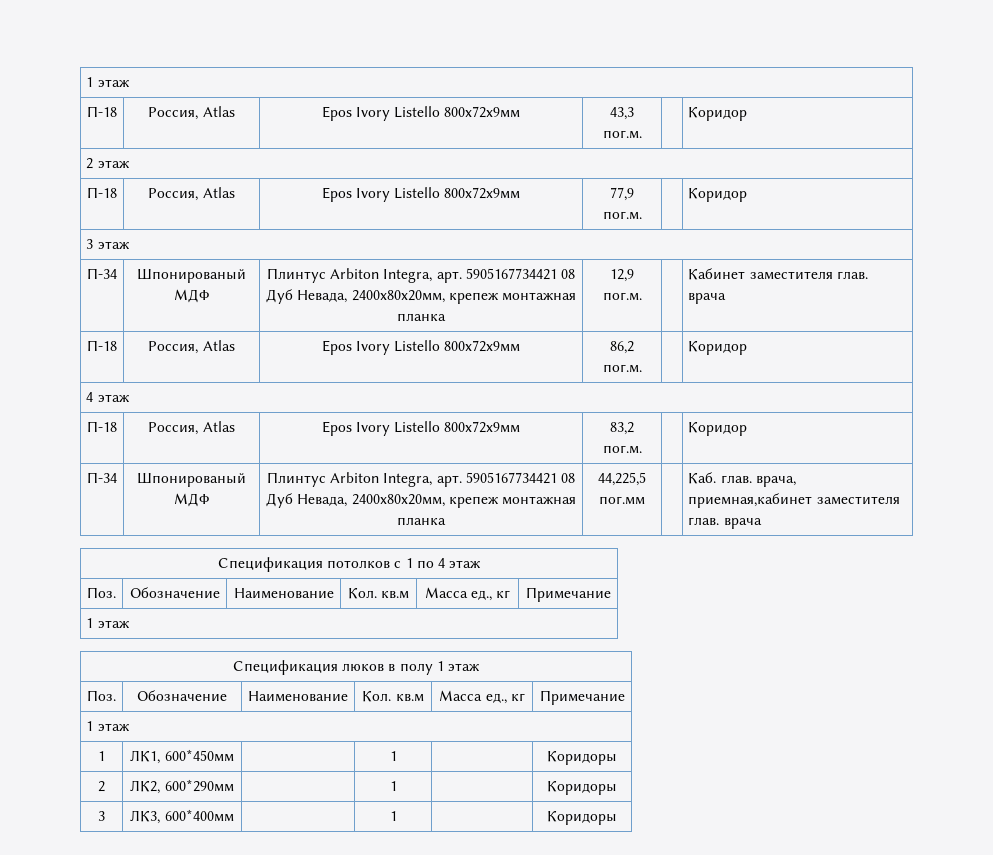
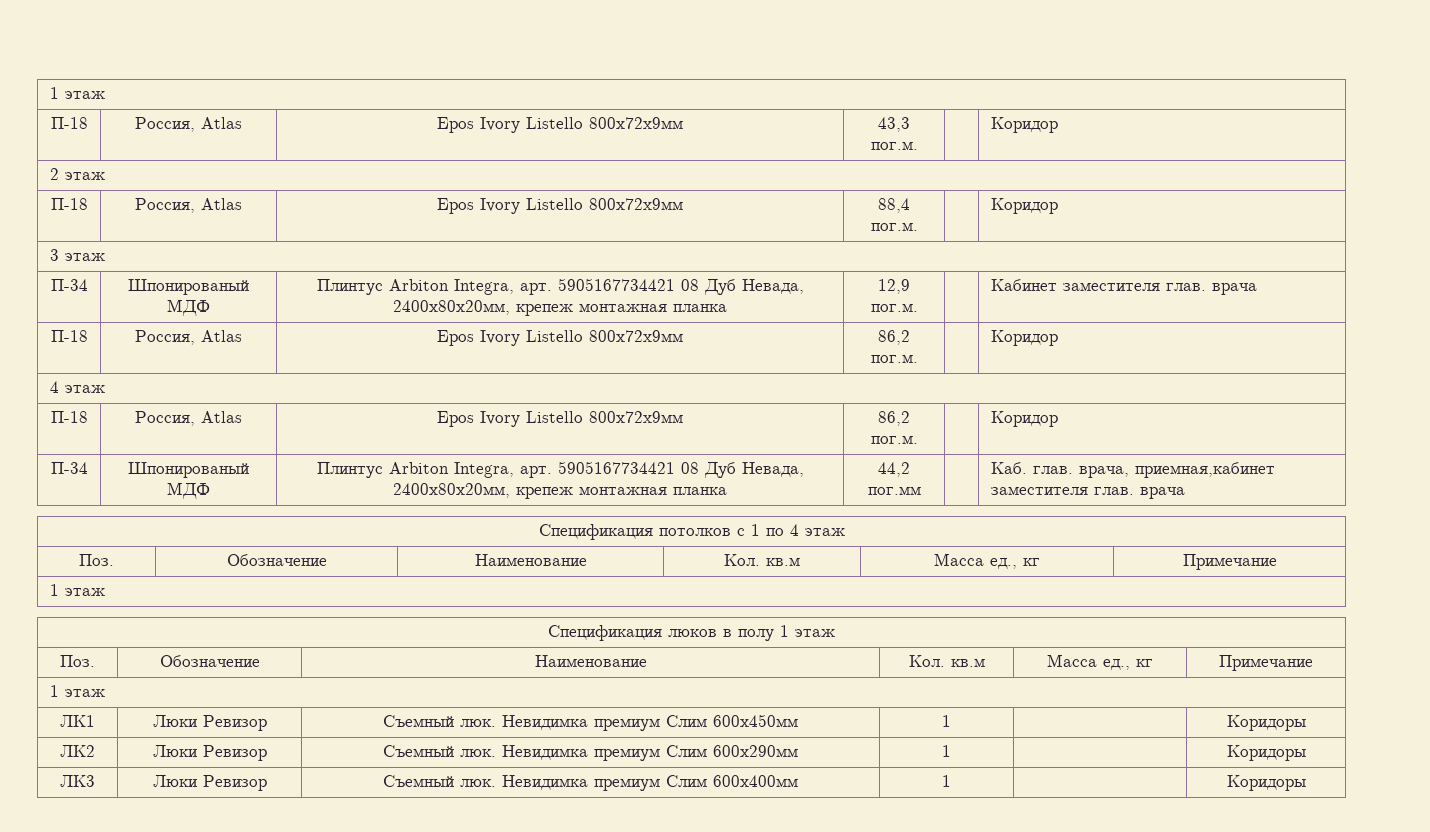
[610,187,634,201] 77,9 -> [878,198,910,213] 88,4
[610,422,634,435] 83,2 -> [878,411,910,426] 86,2
[598,472,646,486] 44,225,5 -> [878,462,910,477] 44,2
[98,751,105,761] [130,749,234,764] [389,751,397,761] [547,751,617,765] [98,781,105,792] [130,779,234,794] [389,781,397,791] [547,781,617,795] [98,811,105,821] [130,809,234,824] 1 | ЛК1, 600*450мм | | 1 | | Коридоры // 2 | ЛК2, 600*290мм | | 1 | | Коридоры // 3 | ЛК3, 600*400мм | -> [60,715,95,727] [152,715,267,731] [383,714,799,731] [942,715,951,727] [1226,715,1306,731] [60,745,95,757] [152,745,267,761] [383,745,799,761] [942,745,951,757] [1226,745,1306,761] [60,775,95,787] [152,775,267,791] [383,775,799,791] ЛК1 | Люки Ревизор | Съемный люк. Невидимка премиум Слим 600х450мм | 1 | | Коридоры // ЛК2 | Люки Ревизор | Съемный люк. Невидимка премиум Слим 600х290мм | 1 | | Коридоры // ЛК3 | Люки Ревизор | Съемный люк. Невидимка премиум Слим 600х400мм

